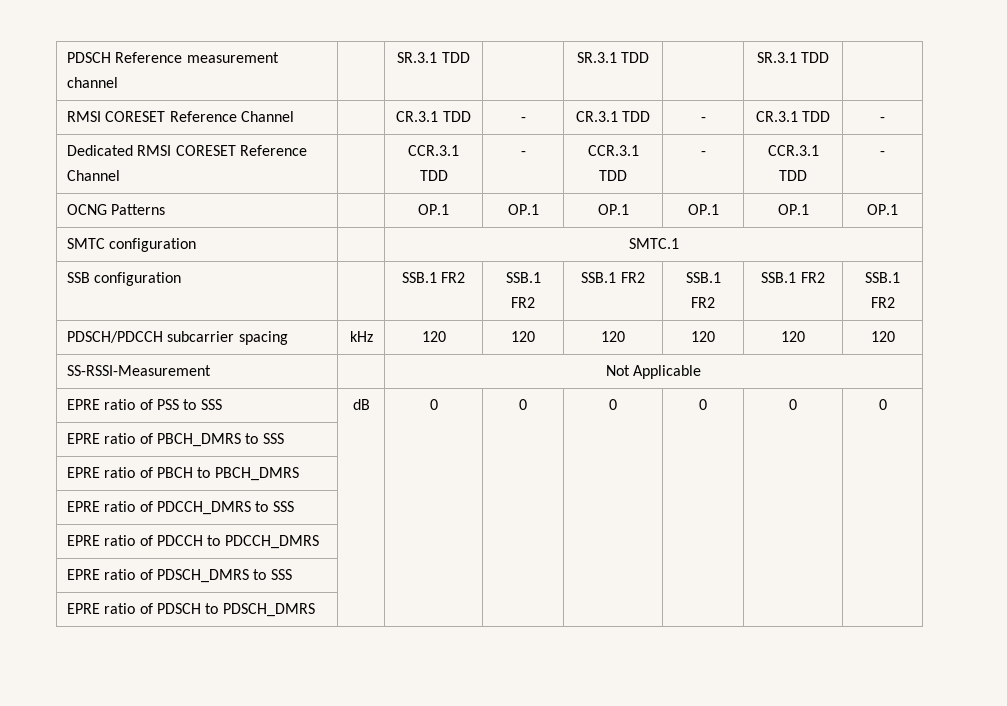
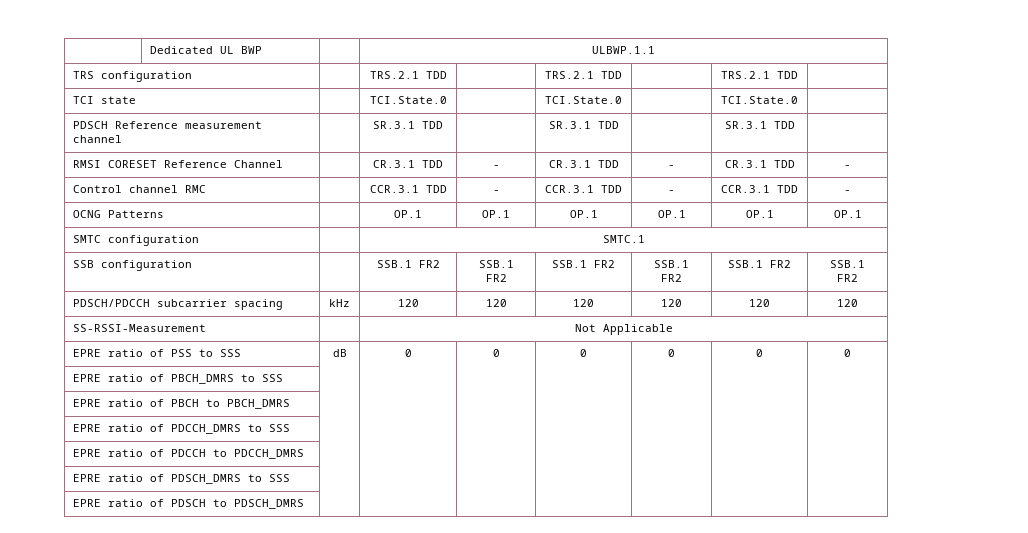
(67, 57) none -> [150,46,263,54] [592,46,655,54] [73,71,193,82] [369,71,447,79] [545,71,622,79] [721,71,798,79] [73,96,137,104] [369,96,447,104] [545,96,622,104] [721,96,798,104] | Dedicated UL BWP | | ULBWP.1.1 // TRS configuration | | TRS.2.1 TDD | | TRS.2.1 TDD | | TRS.2.1 TDD | // TCI state | | TCI.State.0 | | TCI.State.0 | | TCI.State.0 | //
[67,145,308,156] [67,170,121,181] Dedicated RMSI CORESET Reference Channel -> [73,185,207,193] Control channel RMC

